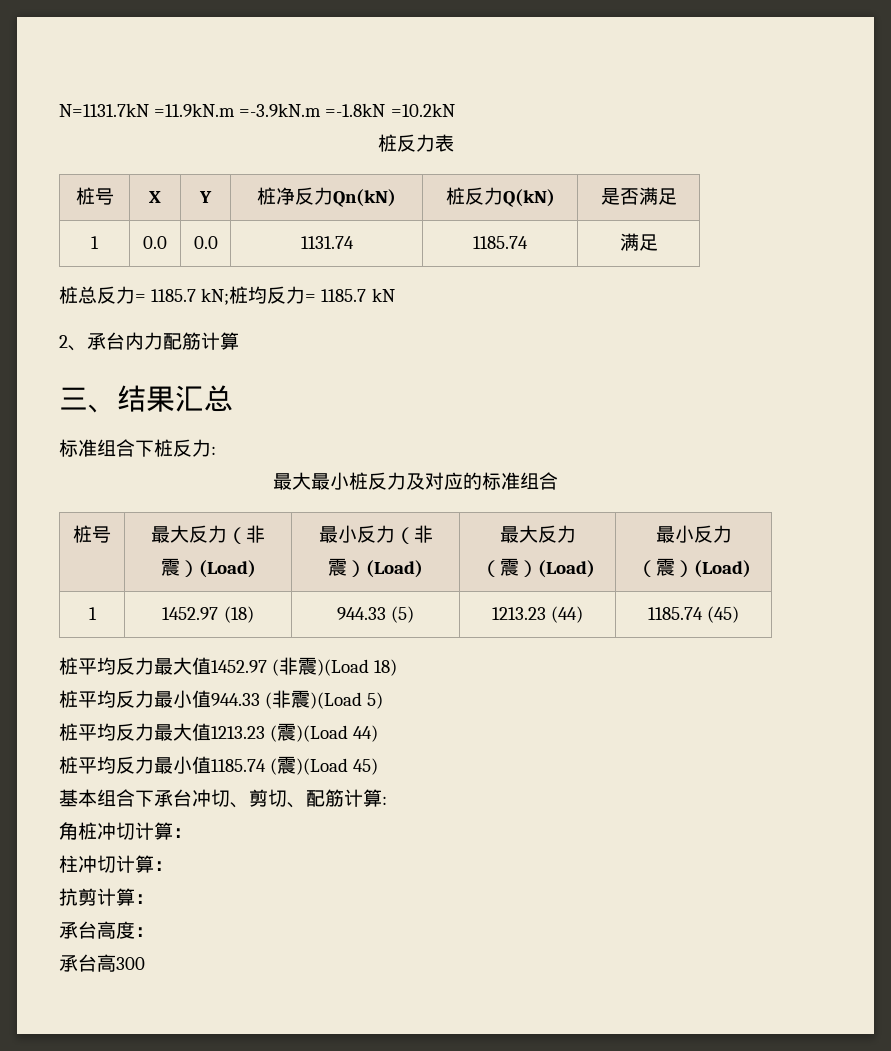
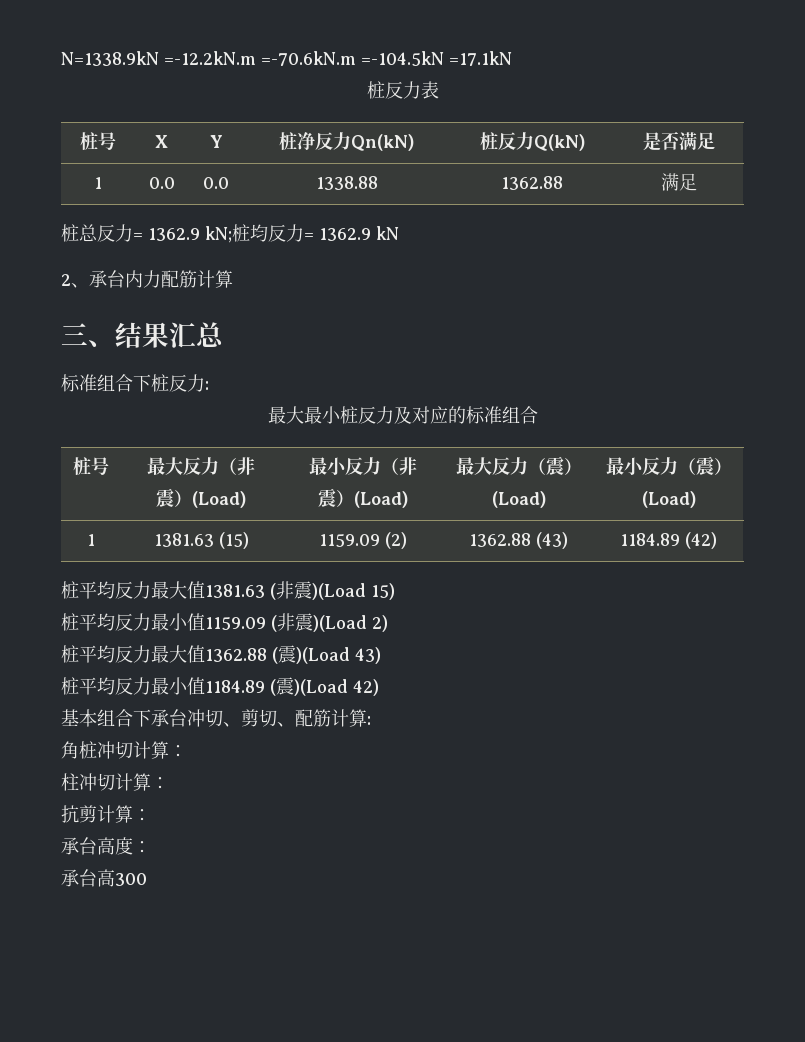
[59,103,455,117] N=1131.7kN =11.9kN.m =-3.9kN.m =-1.8kN =10.2kN -> [61,51,512,66] N=1338.9kN =-12.2kN.m =-70.6kN.m =-104.5kN =17.1kN
[300,236,354,249] [473,236,528,249] 1131.74 | 1185.74 -> [315,176,378,190] [501,176,563,190] 1338.88 | 1362.88
[151,289,197,302] 1185.7 -> [148,228,200,241] 1362.9
[321,289,367,302] 1185.7 -> [319,228,371,241] 1362.9
[162,606,254,623] [336,606,415,623] [491,606,584,623] [647,606,740,623] [59,657,398,676] [59,690,384,709] [59,723,379,742] [59,756,379,775] 1452.97 (18) | 944.33 (5) | 1213.23 (44) | 1185.74 (45) // 桩平均反力最大值1452.97 (非震)(Load 18) // 桩平均反力最小值944.33 (非震)(Load 5) // 桩平均反力最大值1213.23 (震)(Load 44) // 桩平均反力最小值1185.74 (震)(Load 45) -> [153,532,249,549] [318,532,407,549] [469,532,568,549] [620,532,717,549] [61,581,395,600] [61,613,388,632] [61,645,381,664] [61,677,379,696] 1381.63 (15) | 1159.09 (2) | 1362.88 (43) | 1184.89 (42) // 桩平均反力最大值1381.63 (非震)(Load 15) // 桩平均反力最小值1159.09 (非震)(Load 2) // 桩平均反力最大值1362.88 (震)(Load 43) // 桩平均反力最小值1184.89 (震)(Load 42)

